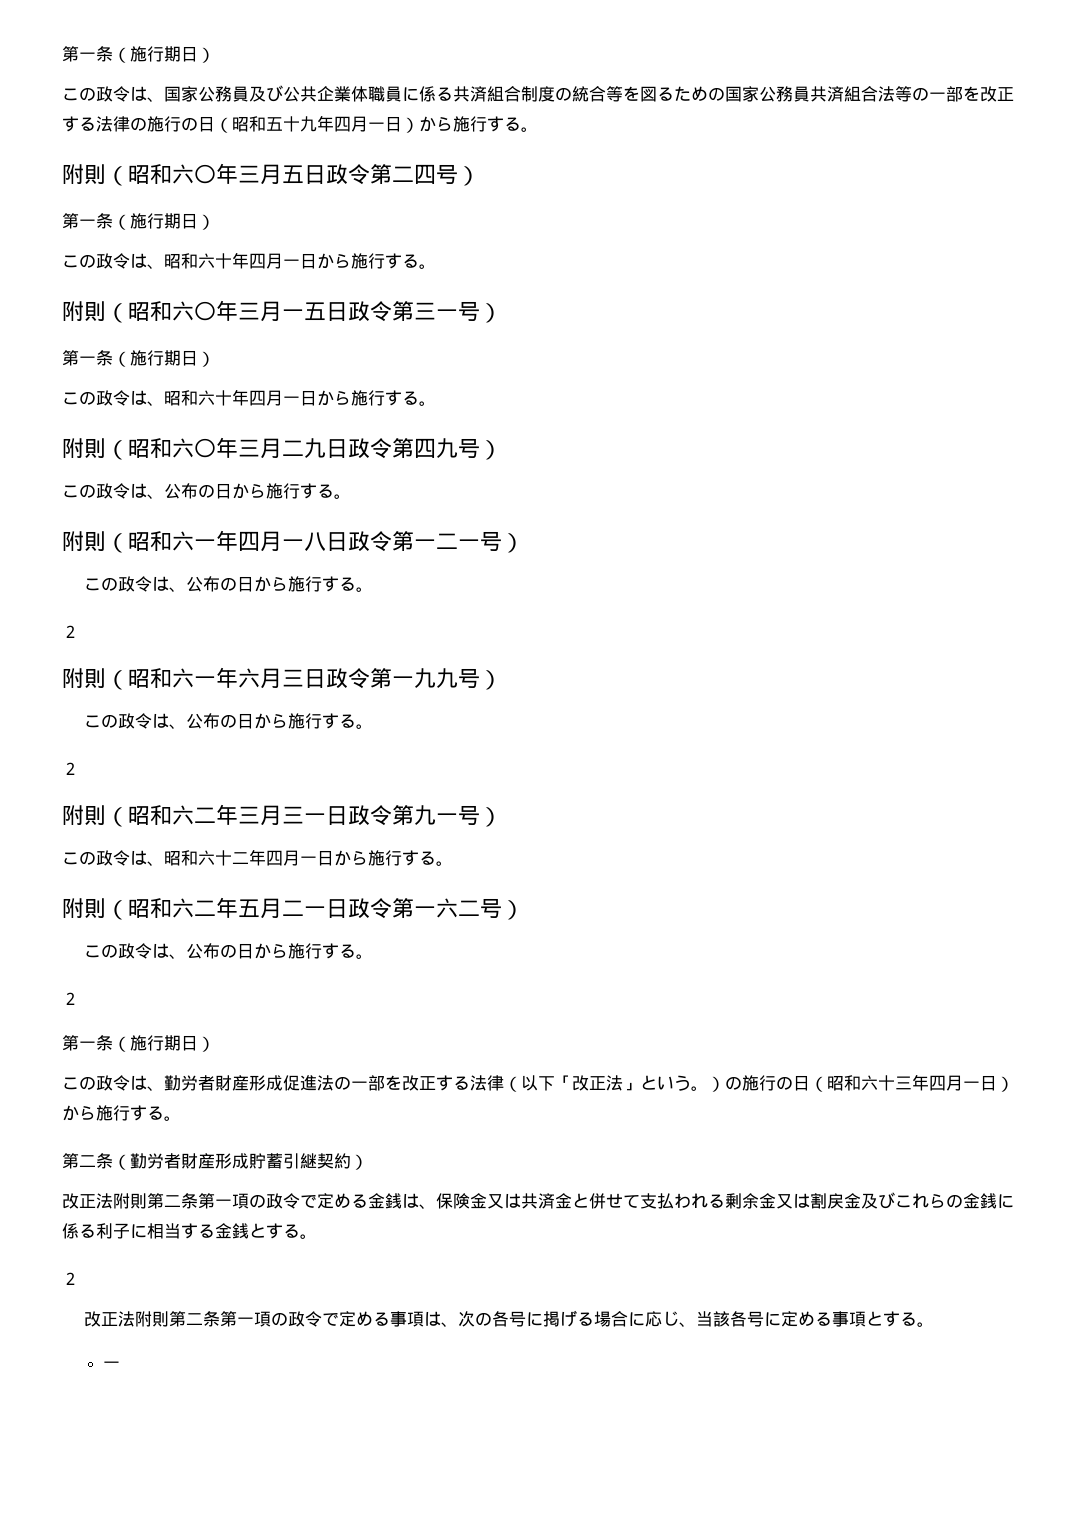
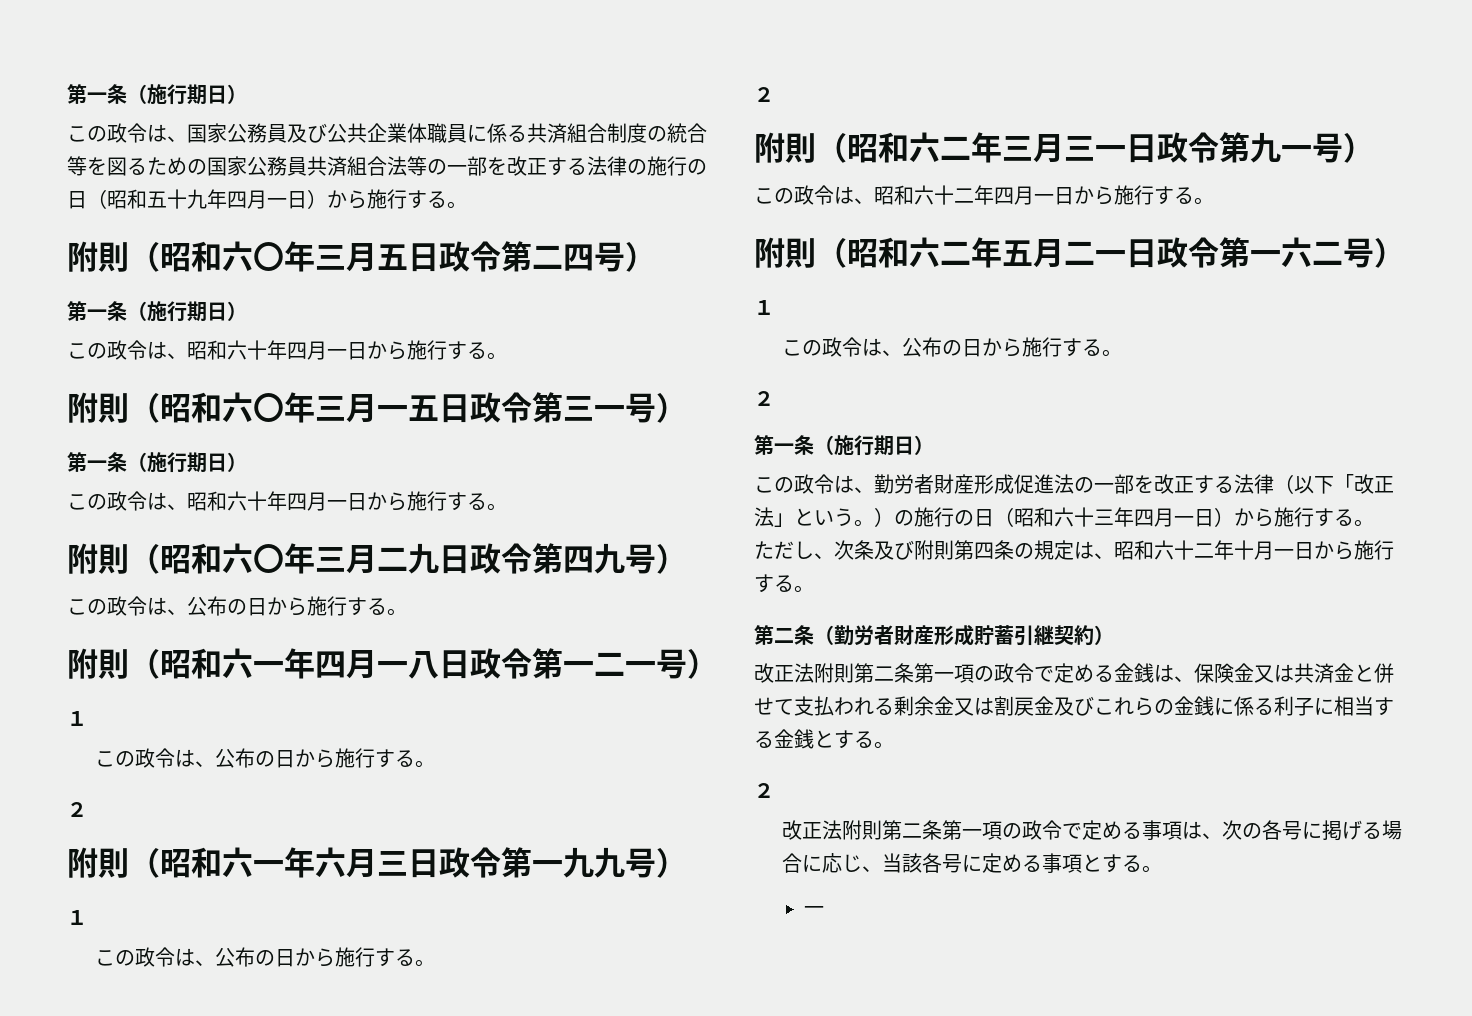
(524, 543) none -> [67,711,87,726] // １
(502, 680) none -> [67,910,87,925] // １
(524, 910) none -> [754,300,774,315] // １
(181, 1118) none -> [754,540,1394,560] [754,574,814,593] // ただし、次条及び附則第四条の規定は、昭和六十二年十月一日から施行する。

